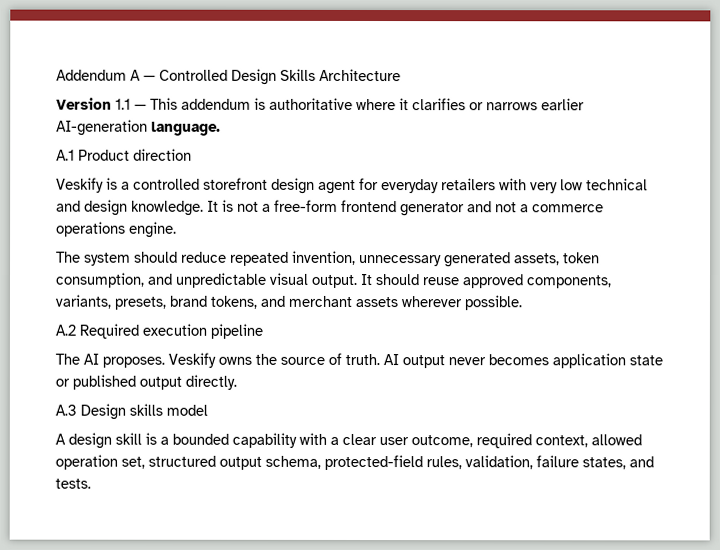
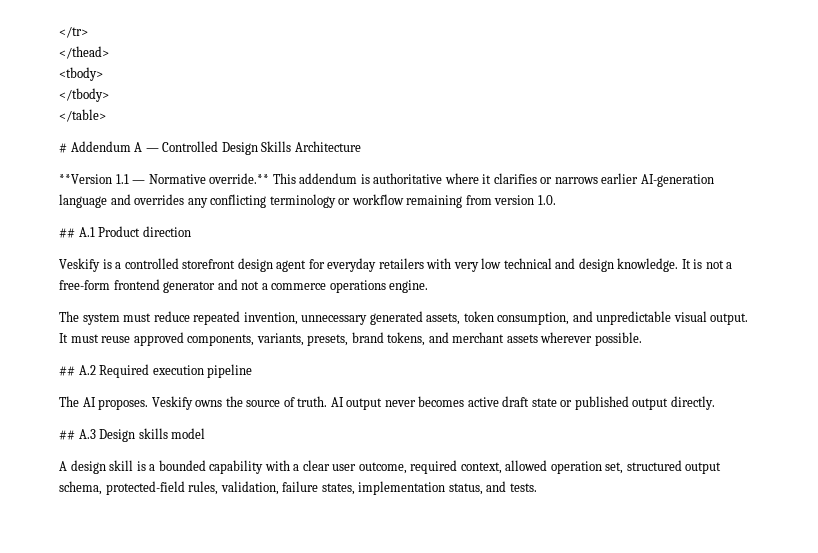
(56, 75) none -> [59,26,88,38] [59,46,109,59] [59,67,103,81] [59,88,109,102] [59,109,106,122] [59,143,67,153] </tr> // </thead> // <tbody> // </tbody> // </table> // #
[56,97,112,110] Version -> [59,174,112,184] **Version
(147, 107) none -> [148,173,270,184] Normative override.**
[151,121,221,136] language. // -> [59,194,556,208] [59,228,75,238] language and overrides any conflicting terminology or workflow remaining from version 1.0. // ##
[134,251,178,263] should -> [123,313,152,322] must
[375,274,420,286] should -> [70,334,99,343] must
(522, 303) none -> [59,366,75,376] ##
[552,353,626,369] application -> [467,396,530,407] active draft
(237, 382) none -> [59,430,75,440] ##
(626, 463) none -> [358,481,483,495] implementation status,

